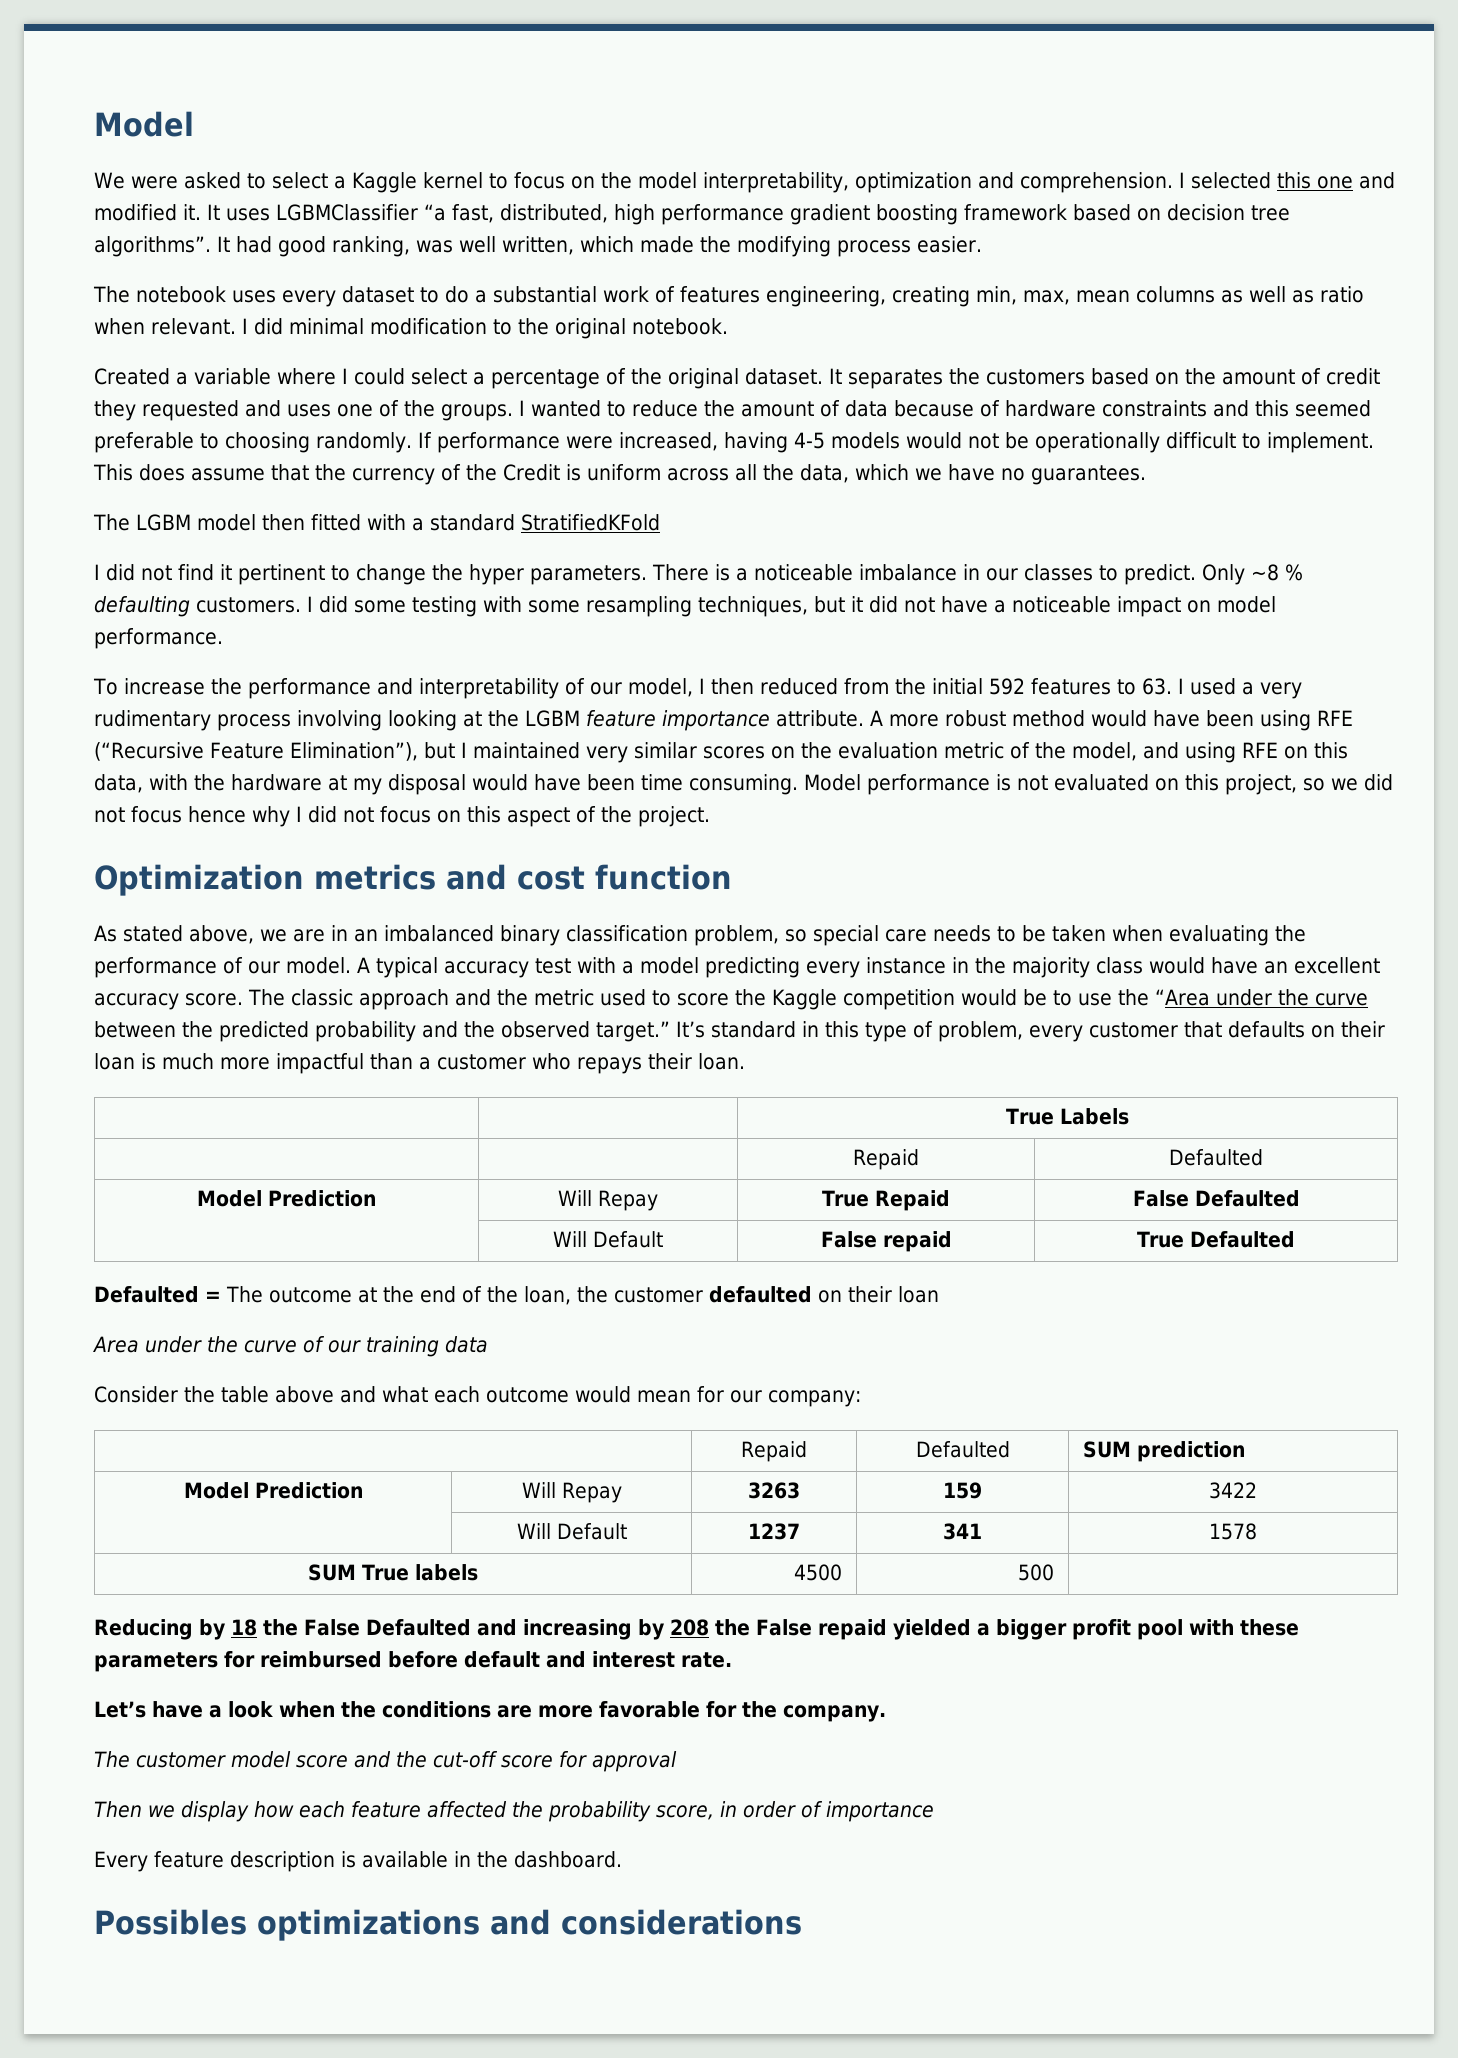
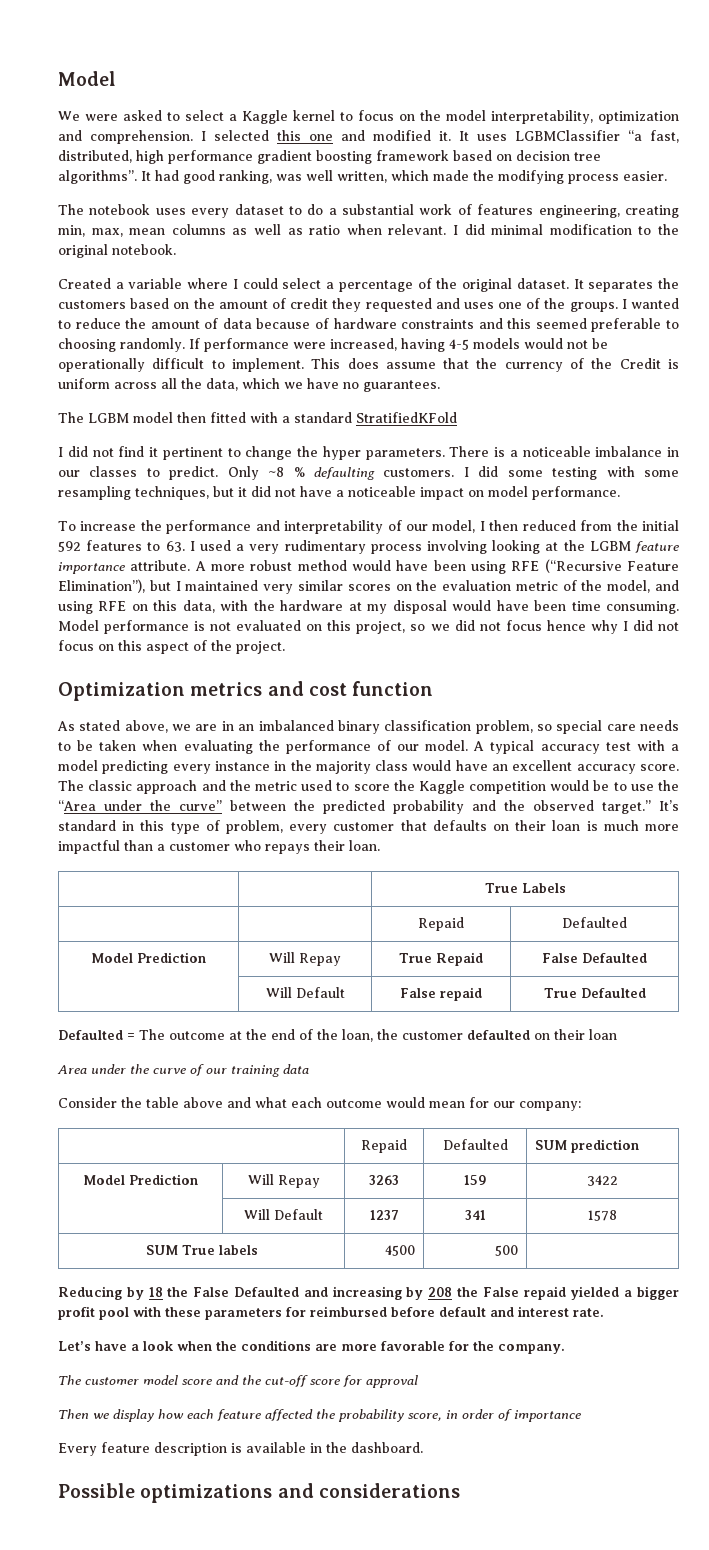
[1315,993,1368,1006] curve -> [179,800,222,811] curve”
[94,1909,247,1935] Possibles -> [58,1483,135,1498] Possible

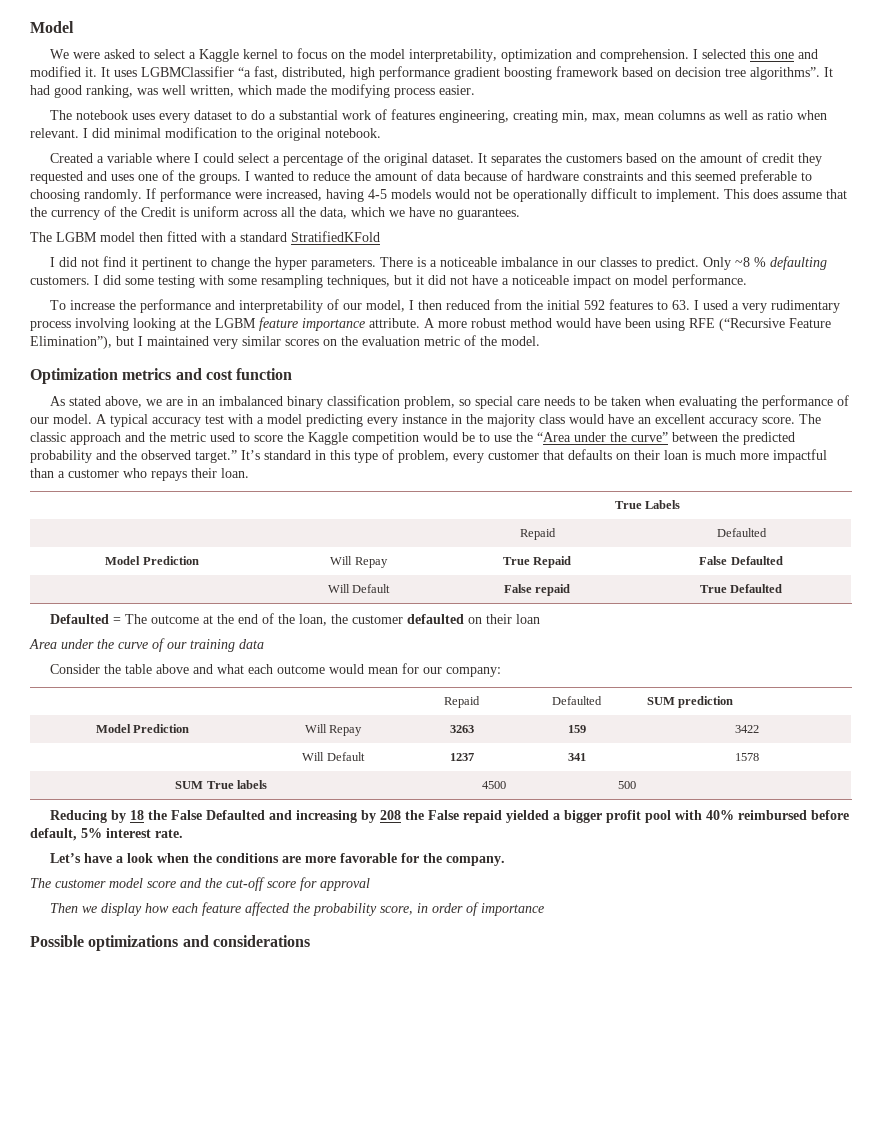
[607,580,680,593] [58,600,679,614] [58,620,679,634] [58,640,285,654] model, and using RFE on this data, with the hardware at my disposal would have been time consuming. Model performance is not evaluated on this project, so we did not focus hence why I did not focus on this aspect of the project. -> [501,336,540,346] model.
[165,1306,514,1320] these parameters for reimbursed before default and -> [706,810,850,820] [30,828,102,841] 40% reimbursed before default, 5%
[58,1442,423,1456] // Every feature description is available in the dashboard. -> (545, 909) none

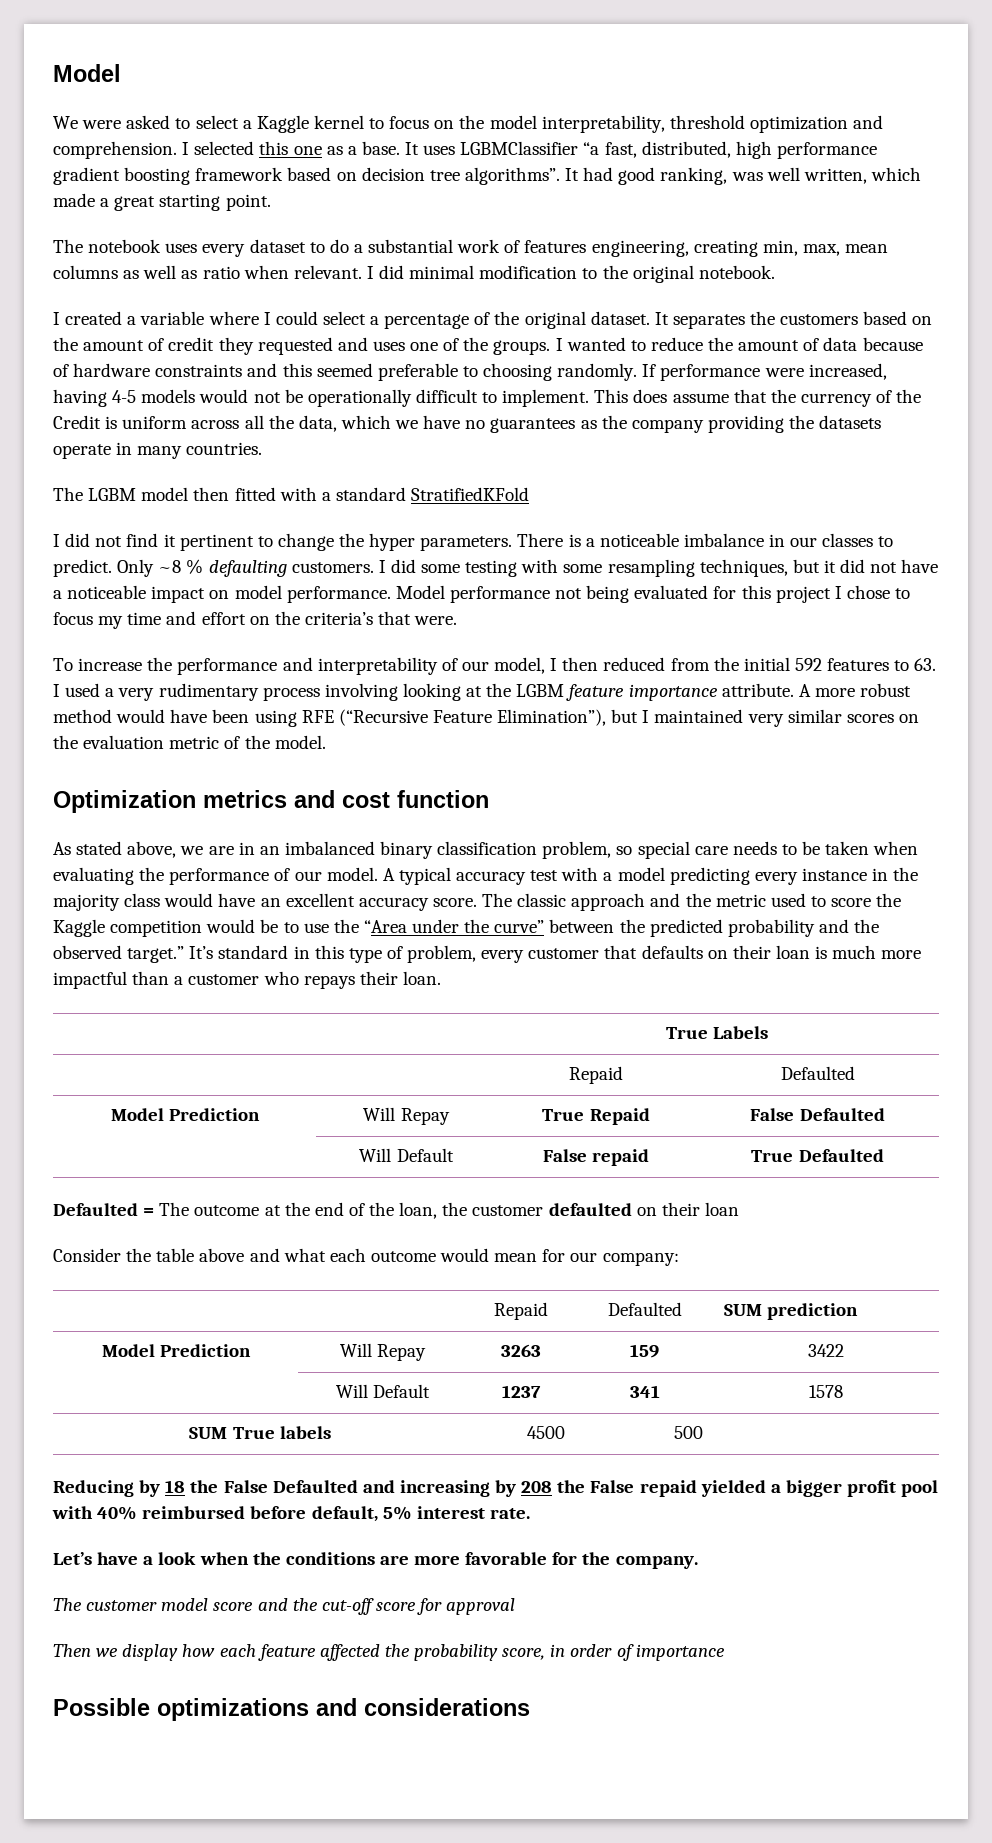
(498, 55) none -> [669,115,745,129] threshold
[798,49,819,59] [30,66,97,77] and modified it. -> [326,141,400,155] as a base.
[310,84,475,98] the modifying process easier. -> [100,194,271,211] a great starting point.
[50,153,94,163] Created -> [53,311,123,325] I created
[457,208,520,220] guarantees. -> [490,415,882,433] [53,442,263,459] guarantees as the company providing the datasets operate in many countries.
(747, 281) none -> [395,585,911,603] [53,611,458,629] Model performance not being evaluated for this project I chose to focus my time and effort on the criteria’s that were.
[29,638,264,652] // Area under the curve of our training data -> (739, 1209) none

